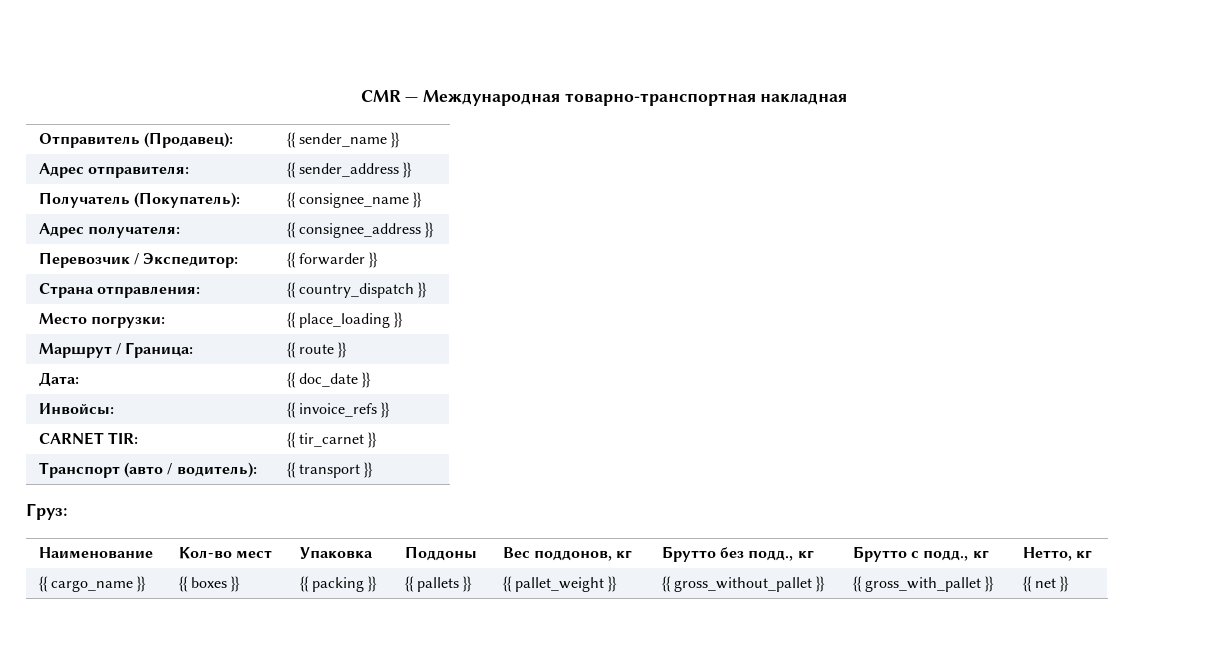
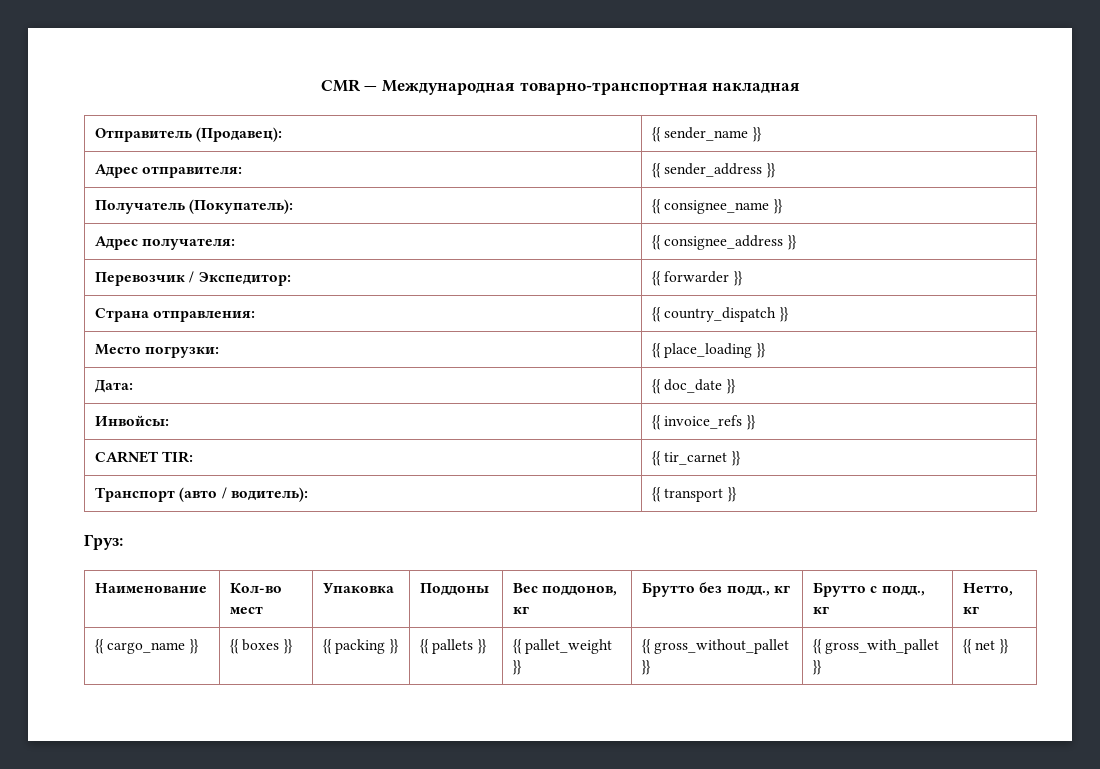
[38,342,194,358] [286,342,348,358] // Маршрут / Граница: | {{ route }} -> (766, 350) none

